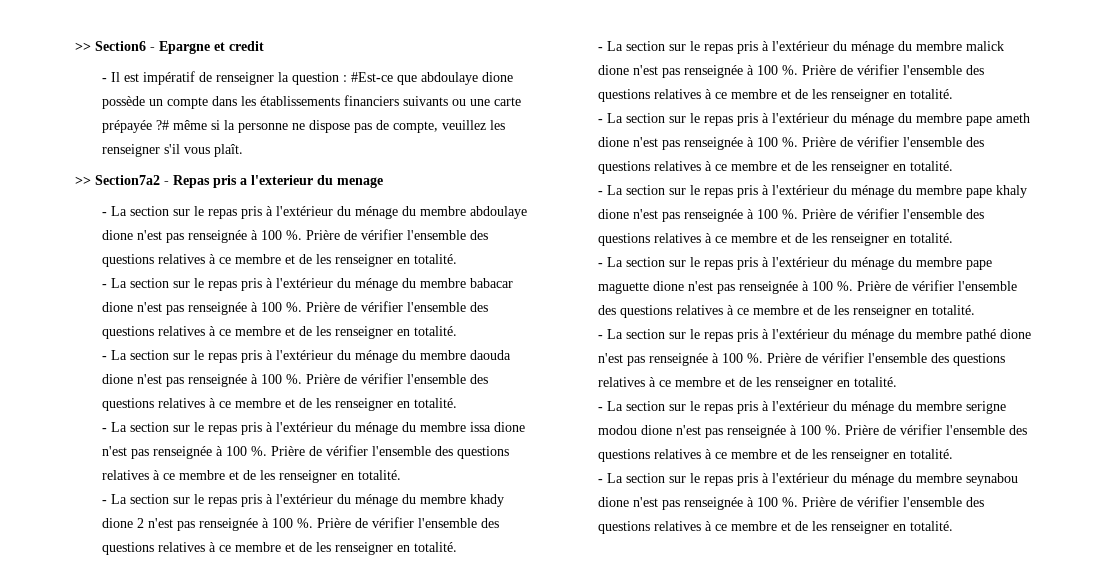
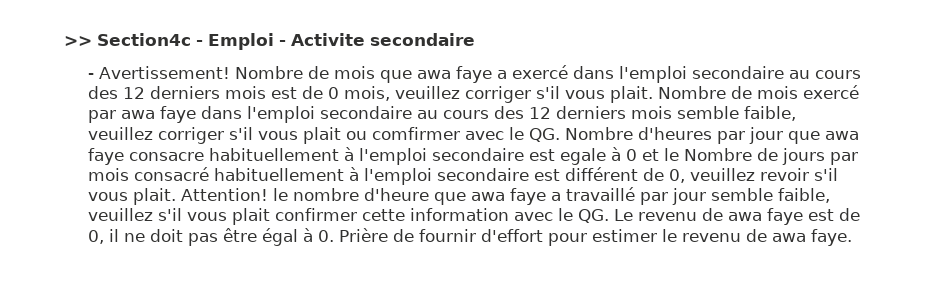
[75,41,264,54] [102,71,514,85] [102,95,522,109] [102,120,506,133] [102,144,244,157] [75,175,383,188] [102,206,528,219] [102,229,489,243] [102,254,458,267] [102,278,514,291] [102,301,489,315] [102,326,458,339] [102,350,512,363] [102,373,489,387] [102,398,458,411] [102,422,526,435] [102,445,510,459] [102,470,402,483] [102,494,505,507] [102,517,500,531] [102,542,458,555] [598,41,1005,54] [598,64,985,78] [598,89,954,102] [598,113,1031,126] [598,136,985,150] [598,161,954,174] [598,185,1028,198] [598,208,985,222] [598,233,954,246] [598,257,993,270] [598,280,1018,294] [598,305,976,318] [598,329,1032,342] [598,352,1006,366] [598,377,898,390] [598,401,1007,414] [598,424,1028,438] [598,449,954,462] [598,473,1019,486] [598,496,985,510] [598,521,954,534] >> Section6 - Epargne et credit // - Il est impératif de renseigner la question : #Est-ce que abdoulaye dione possède un compte dans les établissements financiers suivants ou une carte prépayée ?# même si la personne ne dispose pas de compte, veuillez les renseigner s'il vous plaît. // >> Section7a2 - Repas pris a l'exterieur du menage // - La section sur le repas pris à l'extérieur du ménage du membre abdoulaye dione n'est pas renseignée à 100 %. Prière de vérifier l'ensemble des questions relatives à ce membre et de les renseigner en totalité. // - La section sur le repas pris à l'extérieur du ménage du membre babacar dione n'est pas renseignée à 100 %. Prière de vérifier l'ensemble des questions relatives à ce membre et de les renseigner en totalité. // - La section sur le repas pris à l'extérieur du ménage du membre daouda dione n'est pas renseignée à 100 %. Prière de vérifier l'ensemble des questions relatives à ce membre et de les renseigner en totalité. // - La section sur le repas pris à l'extérieur du ménage du membre issa dione n'est pas renseignée à 100 %. Prière de vérifier l'ensemble des questions relatives à ce membre et de les renseigner en totalité. // - La section sur le repas pris à l'extérieur du ménage du membre khady dione 2 n'est pas renseignée à 100 %. Prière de vérifier l'ensemble des questions relatives à ce membre et de les renseigner en totalité. // - La section sur le repas pris à l'extérieur du ménage du membre malick dione n'est pas renseignée à 100 %. Prière de vérifier l'ensemble des questions relatives à ce membre et de les renseigner en totalité. // - La section sur le repas pris à l'extérieur du ménage du membre pape ameth dione n'est pas renseignée à 100 %. Prière de vérifier l'ensemble des questions relatives à ce membre et de les renseigner en totalité. // - La section sur le repas pris à l'extérieur du ménage du membre pape khaly dione n'est pas renseignée à 100 %. Prière de vérifier l'ensemble des questions relatives à ce membre et de les renseigner en totalité. // - La section sur le repas pris à l'extérieur du ménage du membre pape maguette dione n'est pas renseignée à 100 %. Prière de vérifier l'ensemble des questions relatives à ce membre et de les renseigner en totalité. // - La section sur le repas pris à l'extérieur du ménage du membre pathé dione n'est pas renseignée à 100 %. Prière de vérifier l'ensemble des questions relatives à ce membre et de les renseigner en totalité. // - La section sur le repas pris à l'extérieur du ménage du membre serigne modou dione n'est pas renseignée à 100 %. Prière de vérifier l'ensemble des questions relatives à ce membre et de les renseigner en totalité. // - La section sur le repas pris à l'extérieur du ménage du membre seynabou dione n'est pas renseignée à 100 %. Prière de vérifier l'ensemble des questions relatives à ce membre et de les renseigner en totalité. -> [64,33,475,50] [87,65,861,83] [87,85,859,103] [87,106,796,123] [87,127,859,144] [87,147,858,165] [87,167,838,185] [87,187,830,205] [87,208,860,225] [87,228,852,246] >> Section4c - Emploi - Activite secondaire // - Avertissement! Nombre de mois que awa faye a exercé dans l'emploi secondaire au cours des 12 derniers mois est de 0 mois, veuillez corriger s'il vous plait. Nombre de mois exercé par awa faye dans l'emploi secondaire au cours des 12 derniers mois semble faible, veuillez corriger s'il vous plait ou comfirmer avec le QG. Nombre d'heures par jour que awa faye consacre habituellement à l'emploi secondaire est egale à 0 et le Nombre de jours par mois consacré habituellement à l'emploi secondaire est différent de 0, veuillez revoir s'il vous plait. Attention! le nombre d'heure que awa faye a travaillé par jour semble faible, veuillez s'il vous plait confirmer cette information avec le QG. Le revenu de awa faye est de 0, il ne doit pas être égal à 0. Prière de fournir d'effort pour estimer le revenu de awa faye.

